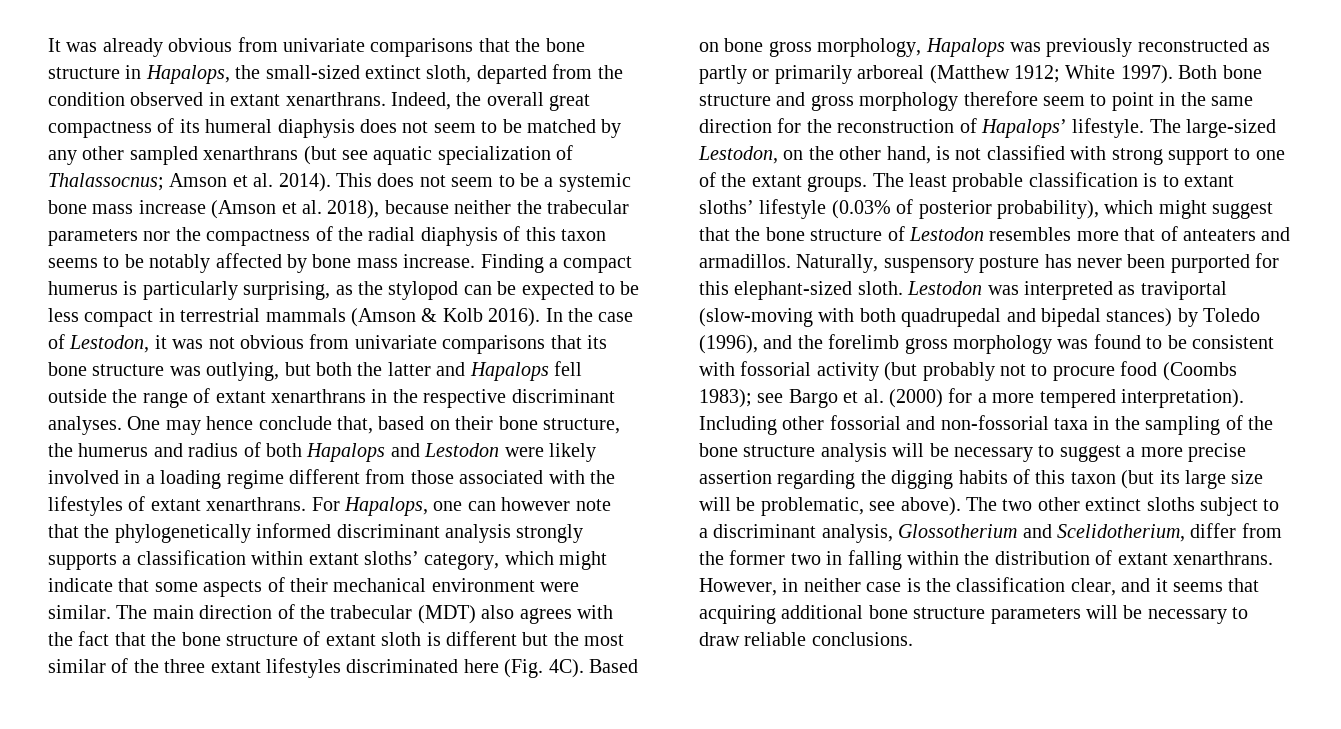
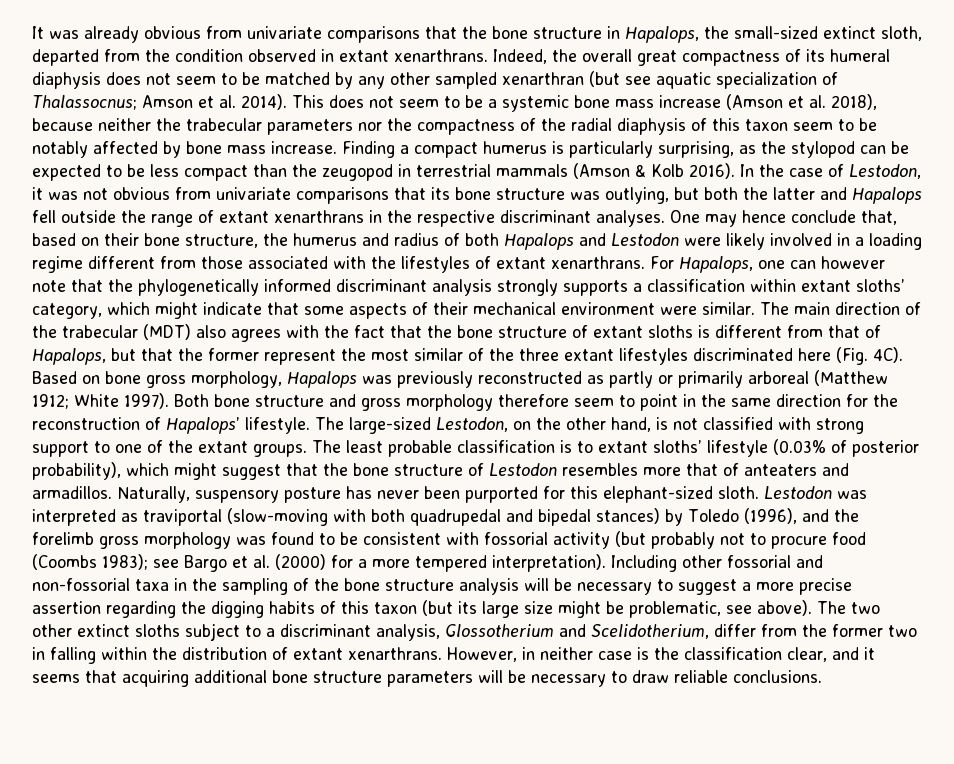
[203,146,299,160] xenarthrans -> [502,72,584,85] xenarthran
[48,258,98,268] seems -> [793,122,833,131] seem
(154, 318) none -> [253,164,393,181] than the zeugopod
[381,632,422,646] sloth -> [648,325,693,338] sloths
[522,632,549,646] but -> [787,325,881,338] [32,348,336,365] from that of Hapalops, but that the former represent
[699,497,731,511] will -> [558,601,601,618] might

